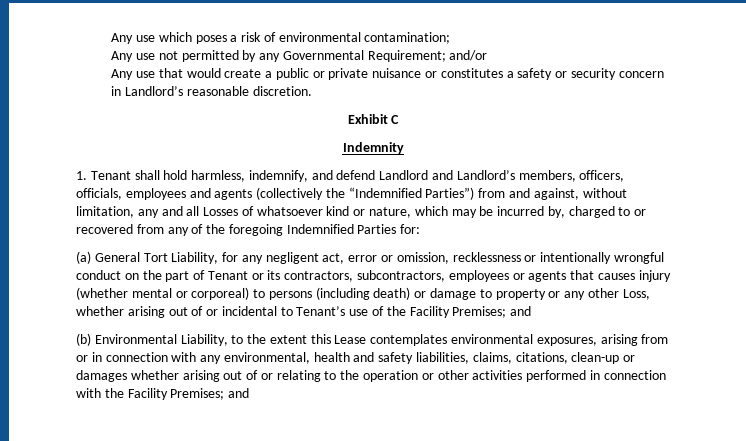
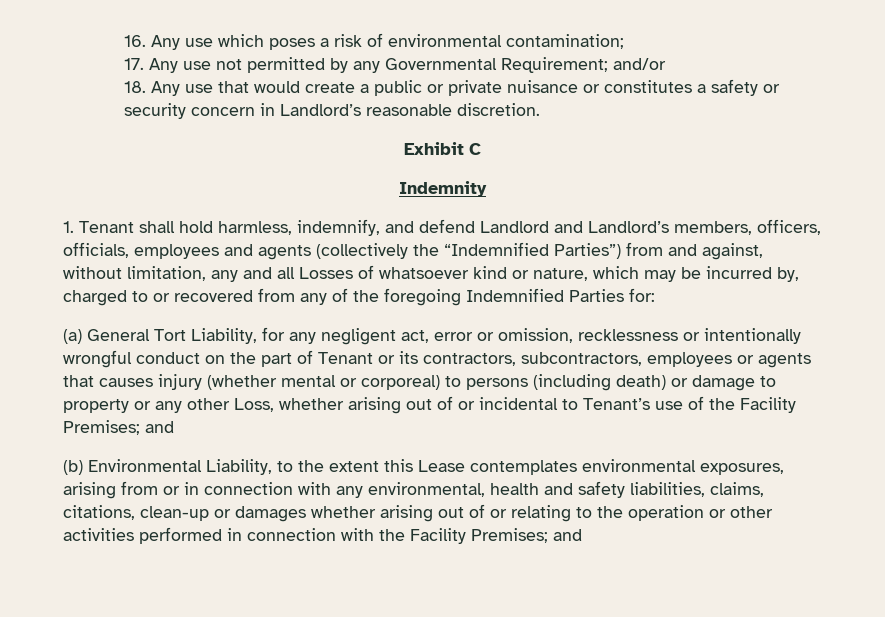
(111, 38) none -> [124,35,147,47] 16.
(451, 38) none -> [124,58,145,70] 17.
(488, 55) none -> [124,81,147,93] 18.

